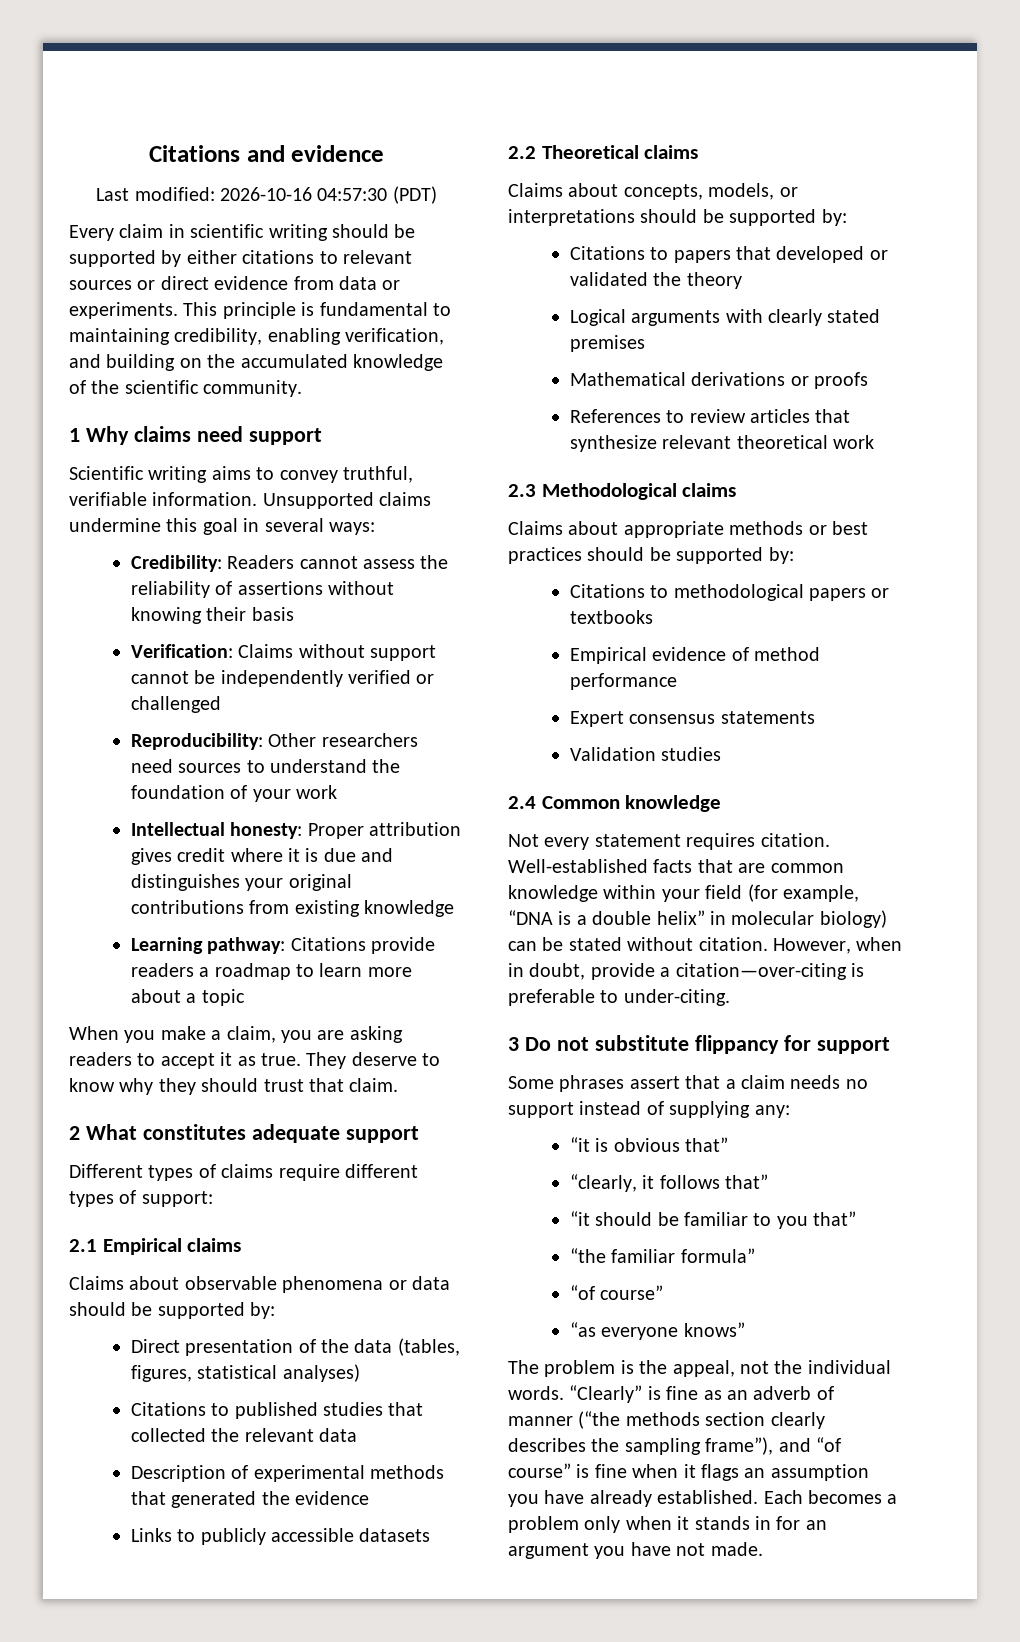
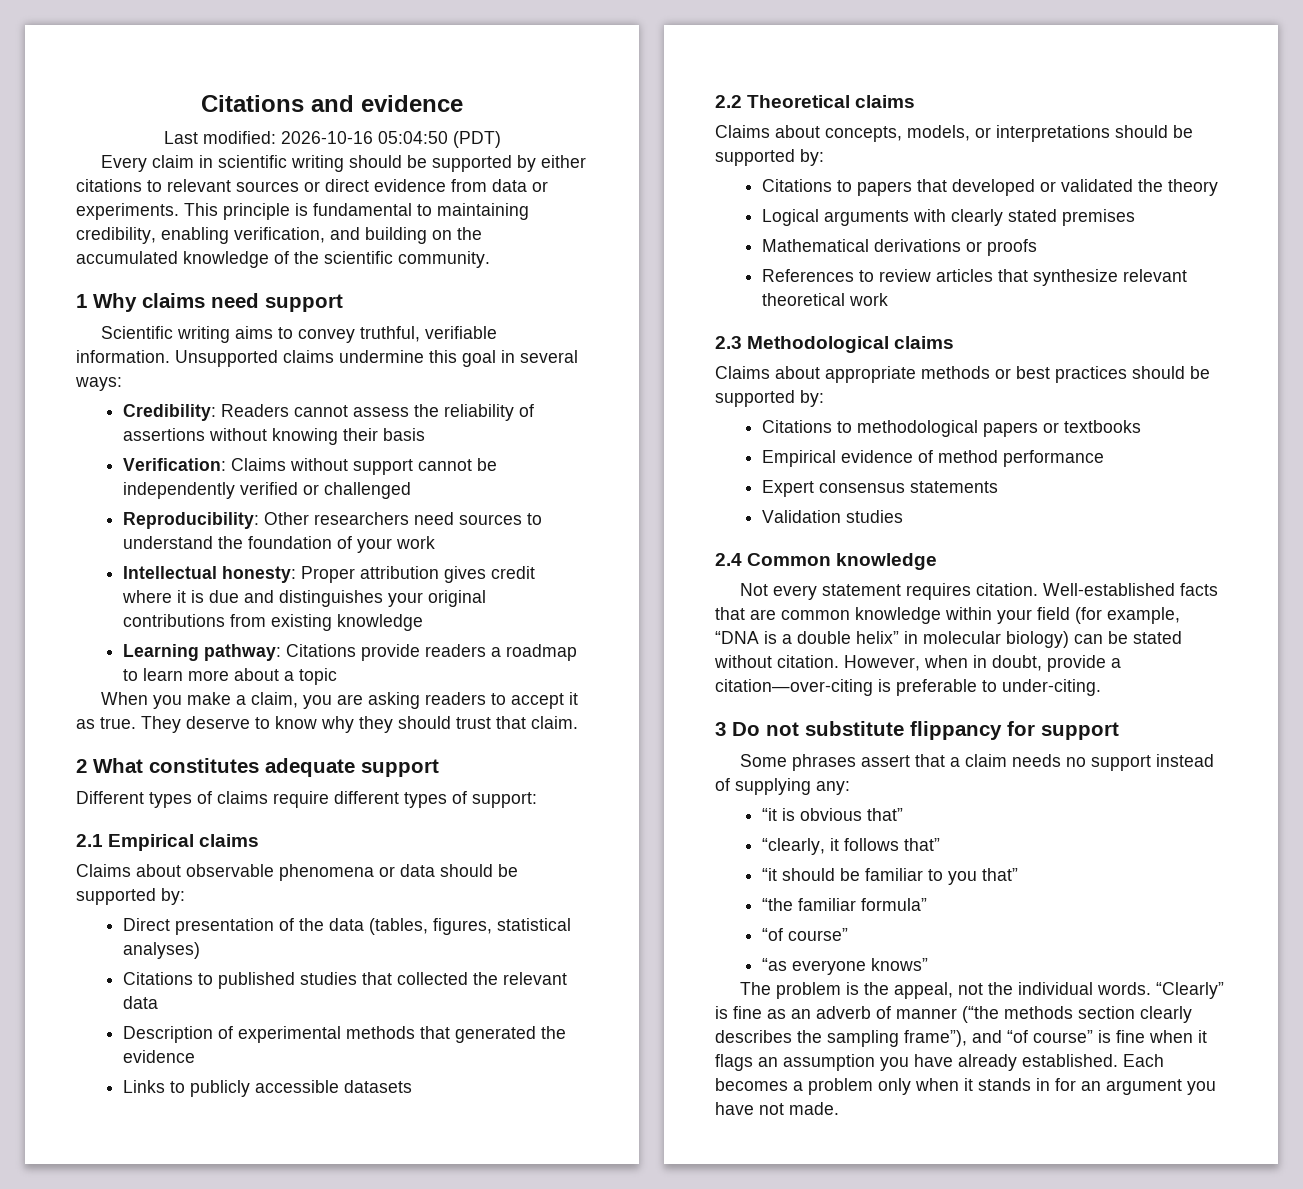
[317,188,388,201] 04:57:30 -> [377,131,448,144] 05:04:50

